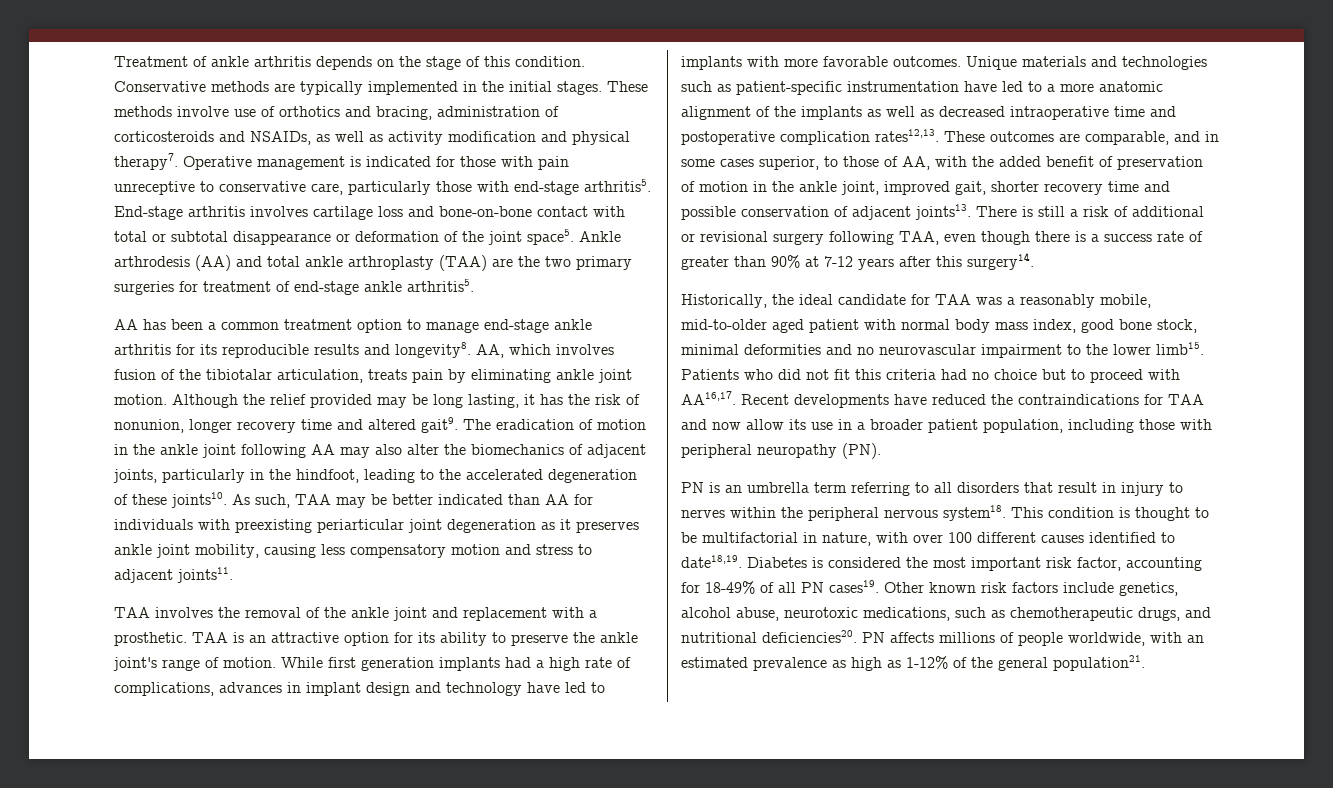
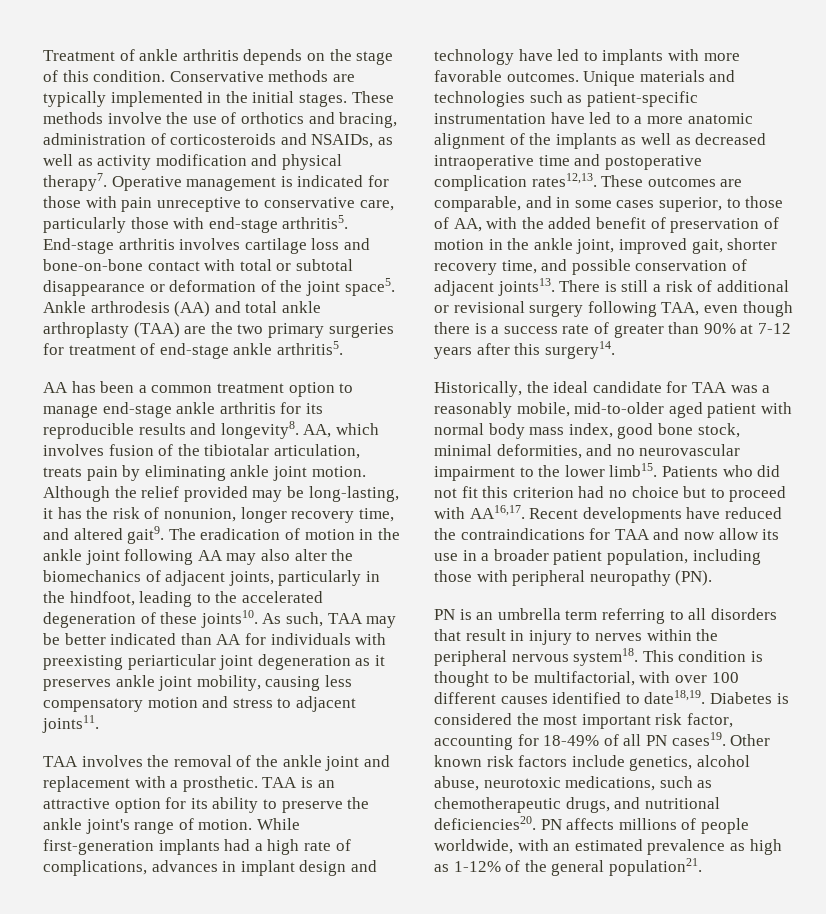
(229, 111) none -> [166,112,189,124] the
[433,394,519,408] long lasting, -> [308,486,399,502] long-lasting,
[301,419,332,430] time -> [358,508,394,522] time,
[328,657,434,671] first generation -> [43,839,154,855] first-generation
[1108,181,1139,192] time -> [501,260,537,274] time,
[744,344,821,355] deformities -> [496,444,582,459] deformities,
[886,369,936,380] criteria -> [512,487,574,498] criterion
[702,532,871,546] multifactorial in nature, -> [533,671,635,686] multifactorial,

